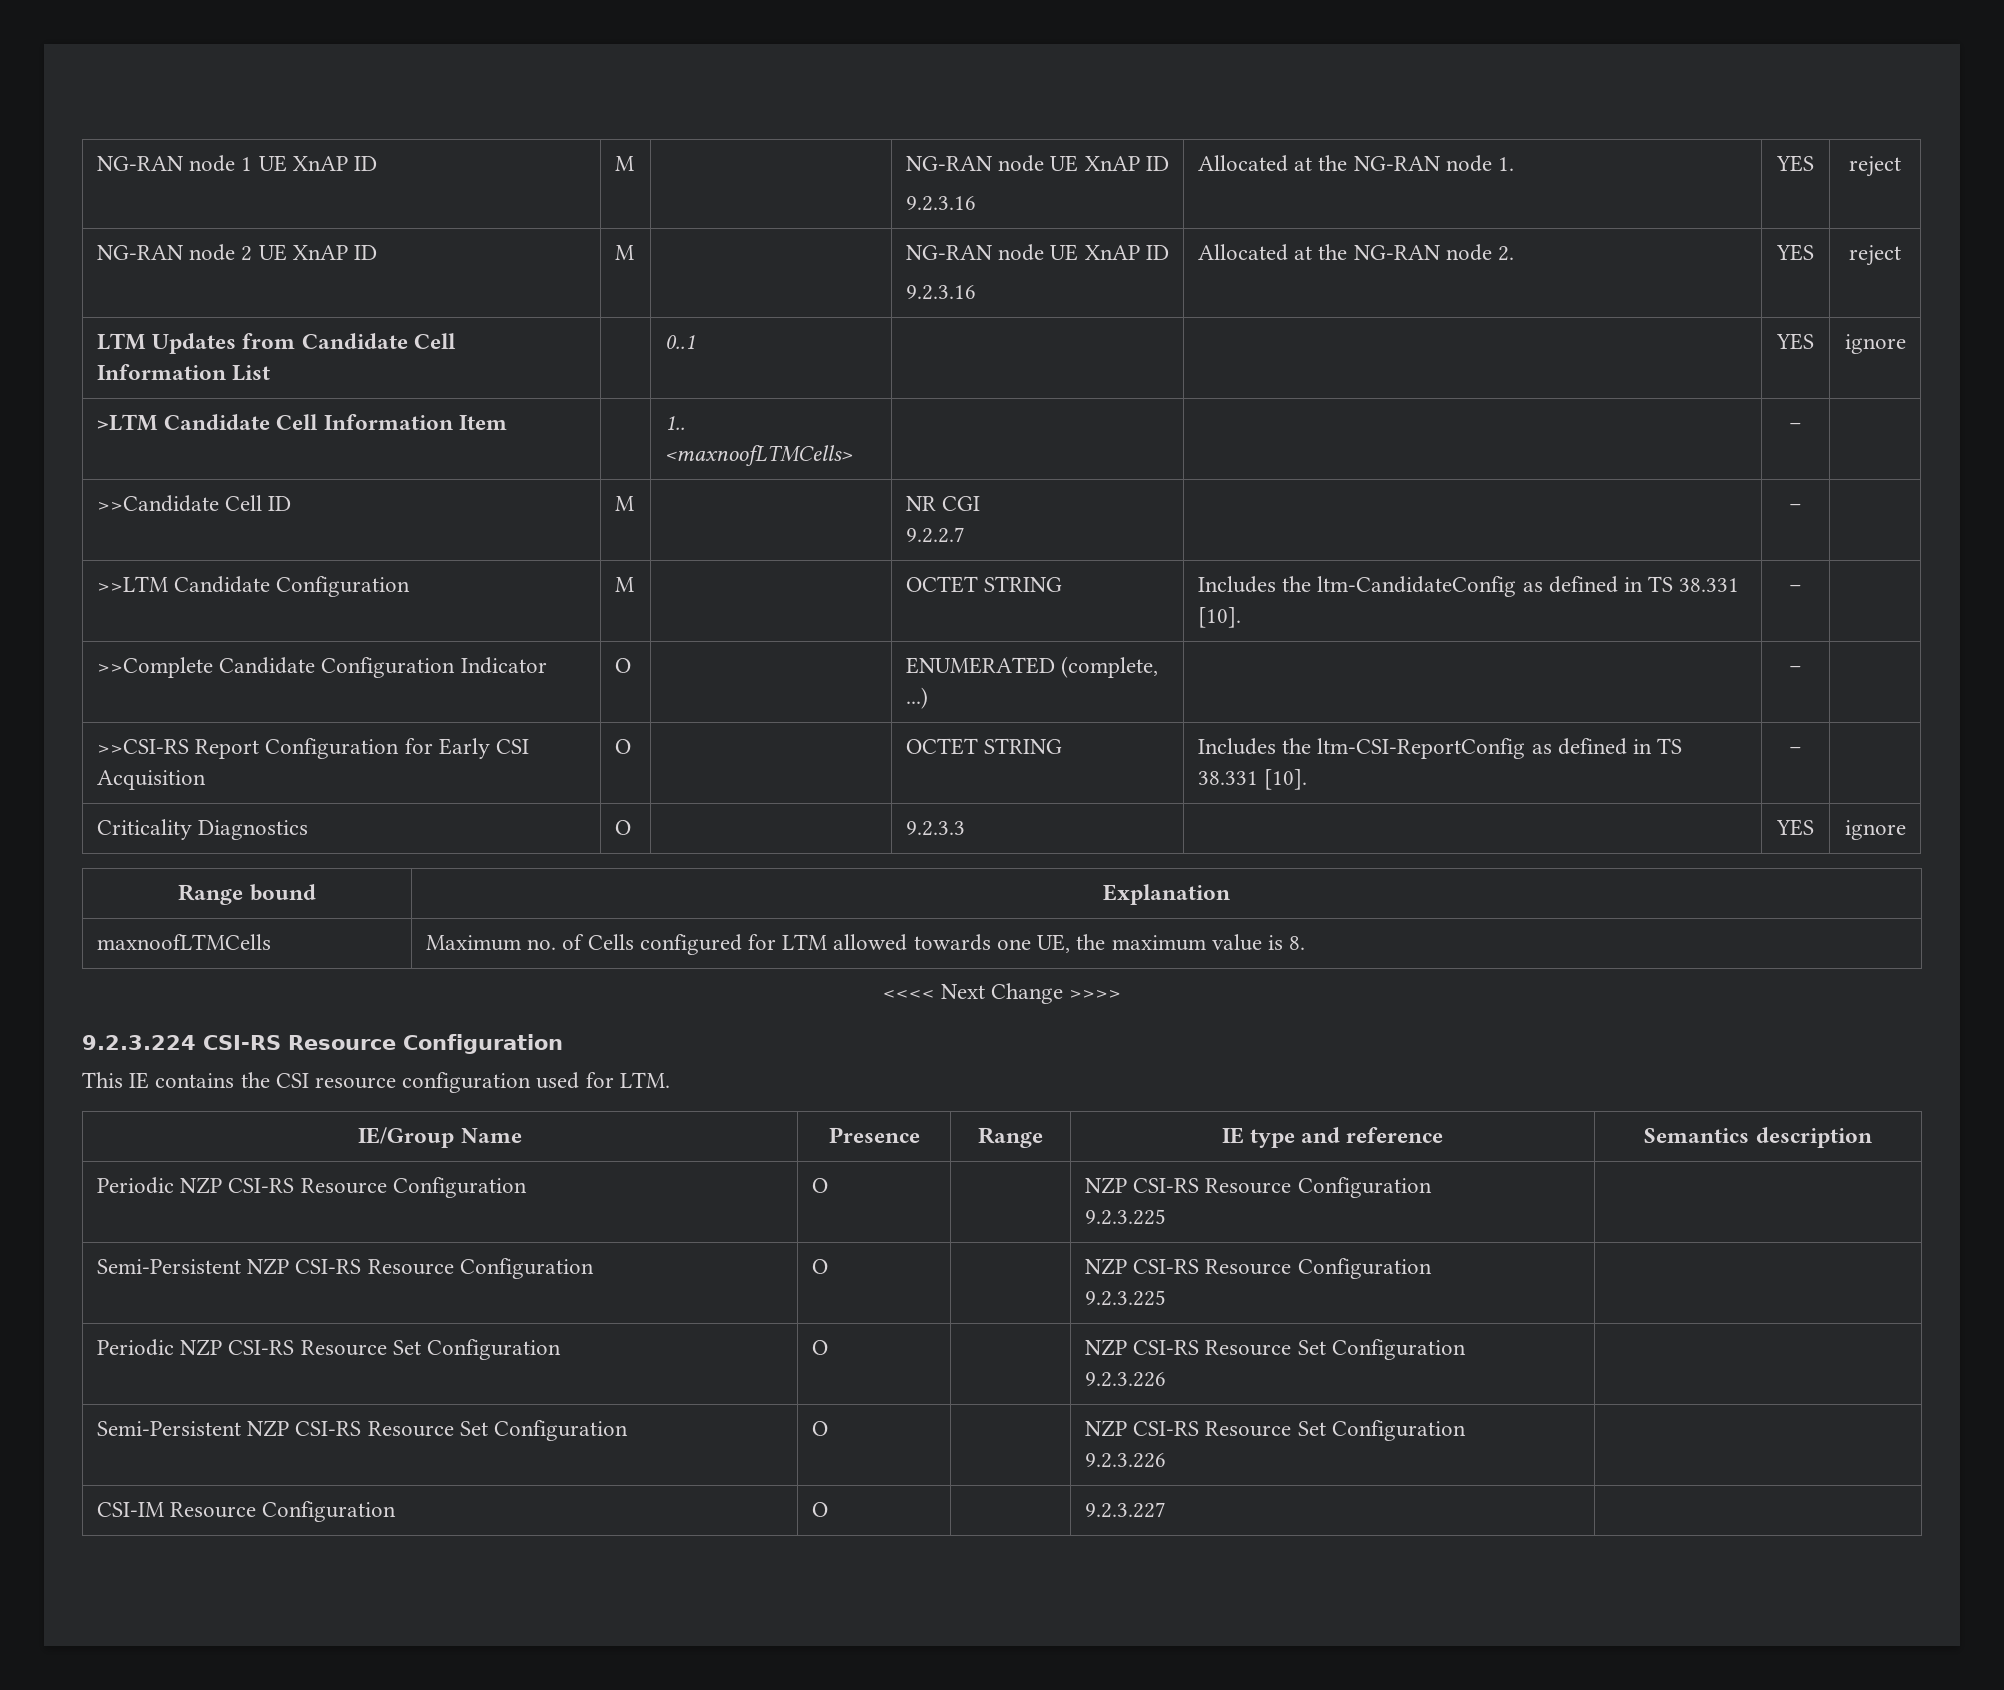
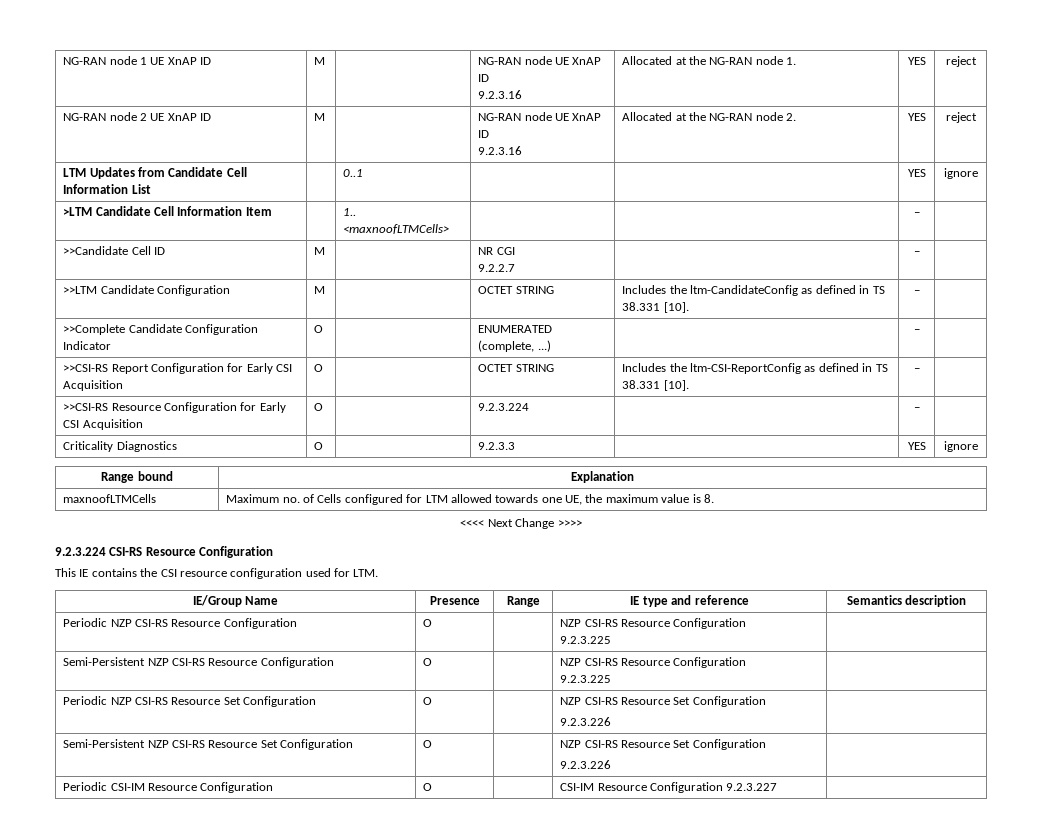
(1802, 750) none -> [63,402,286,413] [63,419,143,430] [314,403,324,411] [478,403,530,411] [913,407,920,411] // >>CSI-RS Resource Configuration for Early CSI Acquisition | O | | 9.2.3.224 | | – |
(1166, 1460) none -> [63,782,108,791] Periodic
(828, 1509) none -> [560,782,724,793] CSI-IM Resource Configuration

